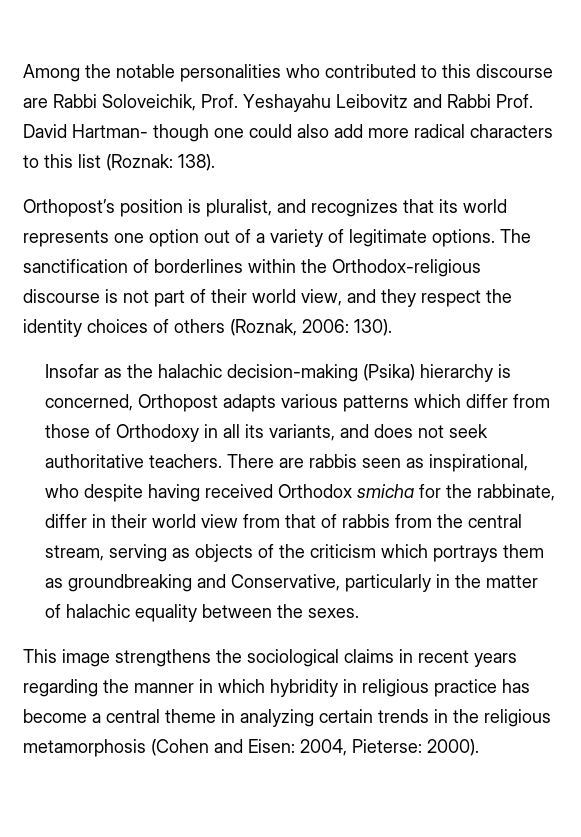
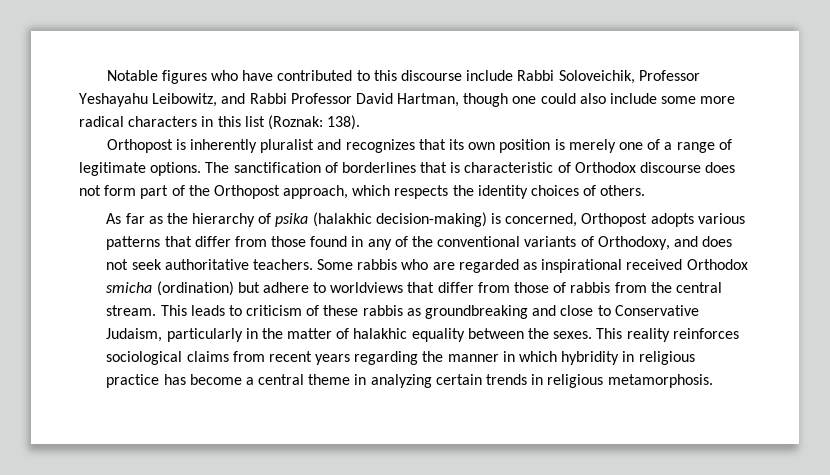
[23,64,320,82] Among the notable personalities who -> [106,70,274,84] Notable figures who have
[23,98,48,108] are -> [466,70,514,81] include
[201,94,533,112] [23,124,148,138] Prof. Yeshayahu Leibovitz and Rabbi Prof. David Hartman- -> [638,70,700,81] [79,93,460,107] Professor Yeshayahu Leibowitz, and Rabbi Professor David Hartman,
[334,124,363,138] add -> [610,93,697,104] include some
[23,155,39,168] to -> [201,116,214,127] in
[23,199,507,217] [23,229,230,247] Orthopost’s position is pluralist, and recognizes that its world represents one option out -> [106,139,643,153] Orthopost is inherently pluralist and recognizes that its own position is merely one
[270,229,323,247] variety -> [676,142,715,153] range
[248,259,481,277] [23,289,512,307] [23,319,392,337] [44,364,493,382] within the Orthodox-religious discourse is not part of their world view, and they respect the identity choices of others (Roznak, 2006: 130). // Insofar as the halachic decision-making (Psika) hierarchy -> [420,162,736,173] [79,185,646,199] [106,212,487,227] that is characteristic of Orthodox discourse does not form part of the Orthopost approach, which respects the identity choices of others. // As far as the hierarchy of psika (halakhic decision-making)
[222,394,276,412] adapts -> [650,213,694,227] adopts
[413,394,550,408] [44,424,335,442] which differ from those of Orthodoxy in all its variants, -> [164,236,670,250] that differ from those found in any of the conventional variants of Orthodoxy,
[226,454,528,472] [44,484,555,502] [44,514,316,528] There are rabbis seen as inspirational, who despite having received Orthodox smicha for the rabbinate, differ in their world view from that -> [317,259,748,273] [106,281,550,296] Some rabbis who are regarded as inspirational received Orthodox smicha (ordination) but adhere to worldviews that differ from those
[44,544,544,562] [44,574,340,592] stream, serving as objects of the criticism which portrays them as groundbreaking and Conservative, -> [106,305,699,319] [106,328,163,342] stream. This leads to criticism of these rabbis as groundbreaking and close to Conservative Judaism,
[65,604,130,618] halachic -> [353,328,408,339] halakhic
[23,649,242,667] // This image strengthens the -> [596,328,739,342] This reality reinforces
[399,649,413,663] in -> [232,351,265,362] from
[453,709,551,727] [23,739,479,757] the religious metamorphosis (Cohen and Eisen: 2004, Pieterse: 2000). -> [547,374,713,388] religious metamorphosis.

